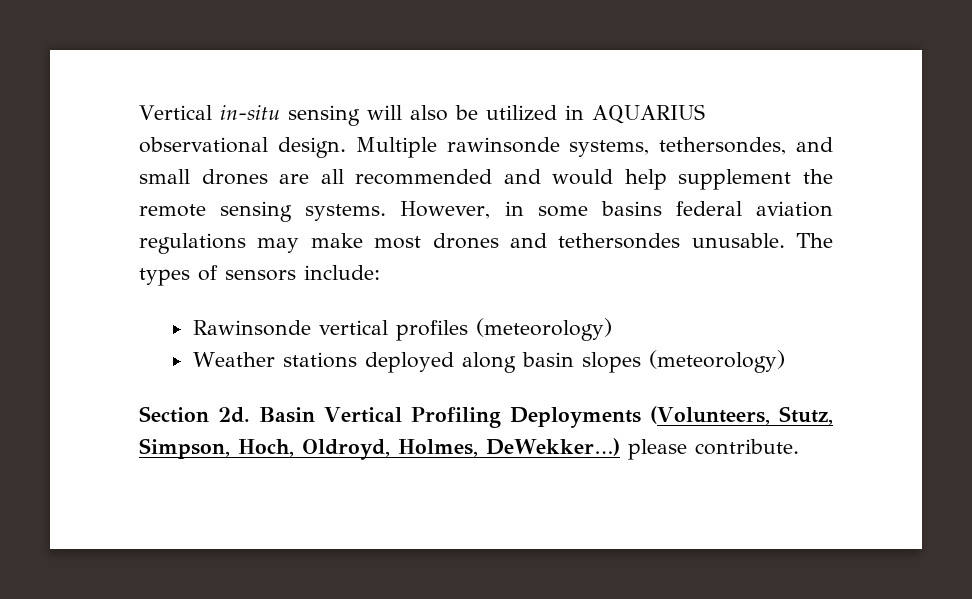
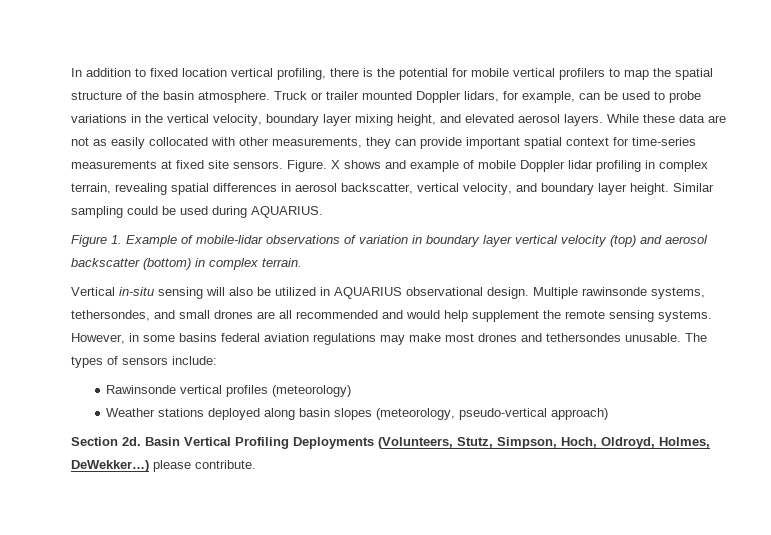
(139, 112) none -> [71,68,713,80] [71,91,701,103] [71,114,726,126] [71,137,696,149] [71,160,708,172] [71,183,714,195] [71,206,323,218] [71,235,708,247] [71,258,302,270] In addition to fixed location vertical profiling, there is the potential for mobile vertical profilers to map the spatial structure of the basin atmosphere. Truck or trailer mounted Doppler lidars, for example, can be used to probe variations in the vertical velocity, boundary layer mixing height, and elevated aerosol layers. While these data are not as easily collocated with other measurements, they can provide important spatial context for time-series measurements at fixed site sensors. Figure. X shows and example of mobile Doppler lidar profiling in complex terrain, revealing spatial differences in aerosol backscatter, vertical velocity, and boundary layer height. Similar sampling could be used during AQUARIUS. // Figure 1. Example of mobile-lidar observations of variation in boundary layer vertical velocity (top) and aerosol backscatter (bottom) in complex terrain. //
[648,350,785,373] (meteorology) -> [376,408,609,420] (meteorology, pseudo-vertical approach)

